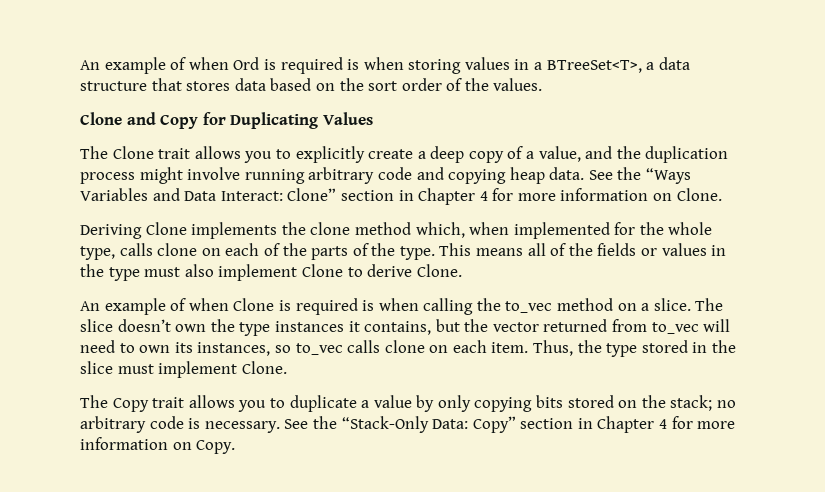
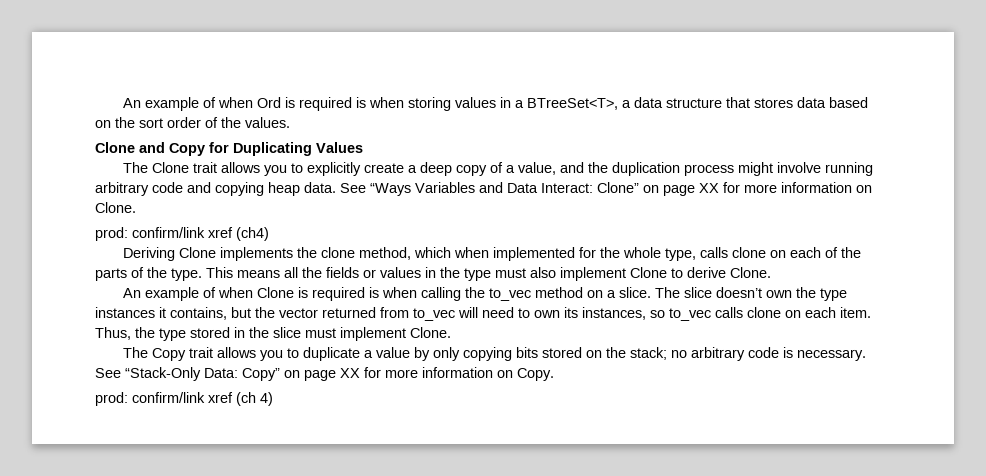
[617,167,642,180] the -> (366, 188) none
[340,188,488,205] section in Chapter 4 -> [643,183,719,196] on page XX
(722, 194) none -> [95,227,269,241] // prod: confirm/link xref (ch4)
[354,222,465,238] method which, -> [358,247,451,260] method, which
[550,243,567,256] of -> (298, 272) none
[312,416,337,429] the -> (121, 373) none
[520,416,668,433] section in Chapter 4 -> [284,368,360,381] on page XX
(236, 447) none -> [95,392,273,406] // prod: confirm/link xref (ch 4)

